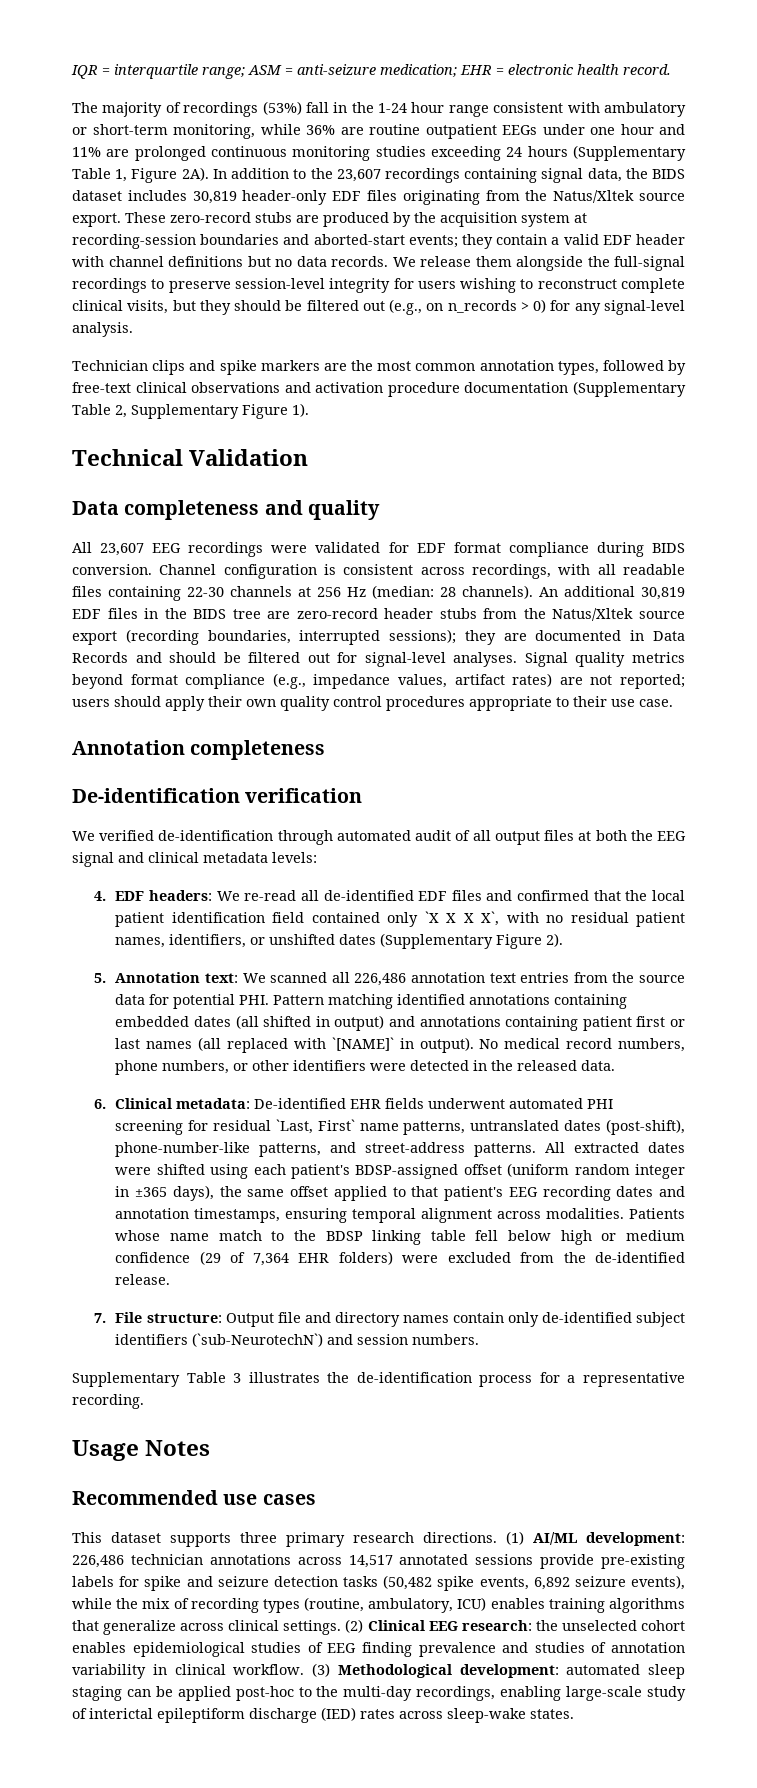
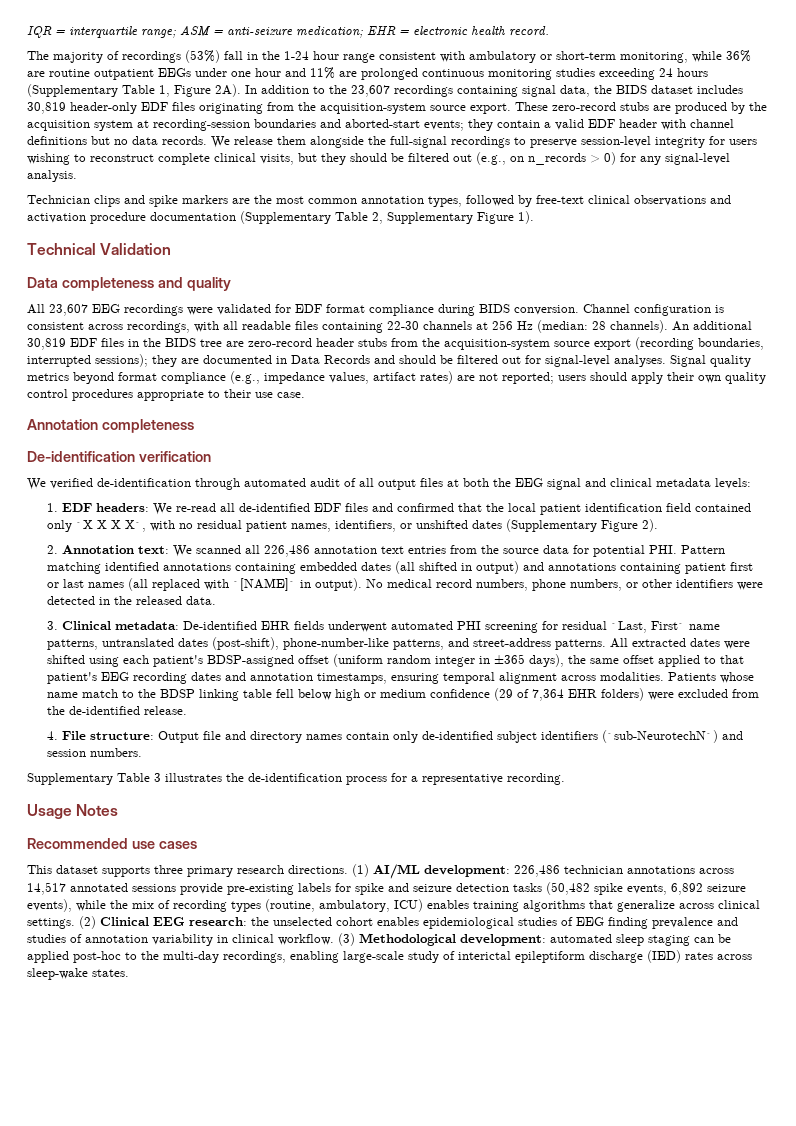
[553,190,635,203] Natus/Xltek -> [320,103,426,114] acquisition-system
[552,608,634,621] Natus/Xltek -> [444,339,550,350] acquisition-system
[93,891,106,901] 4. -> [47,503,59,512] 1.
[93,973,106,983] 5. -> [47,545,59,554] 2.
[93,1099,106,1109] 6. -> [47,621,59,630] 3.
[93,1313,106,1323] 7. -> [47,731,59,740] 4.

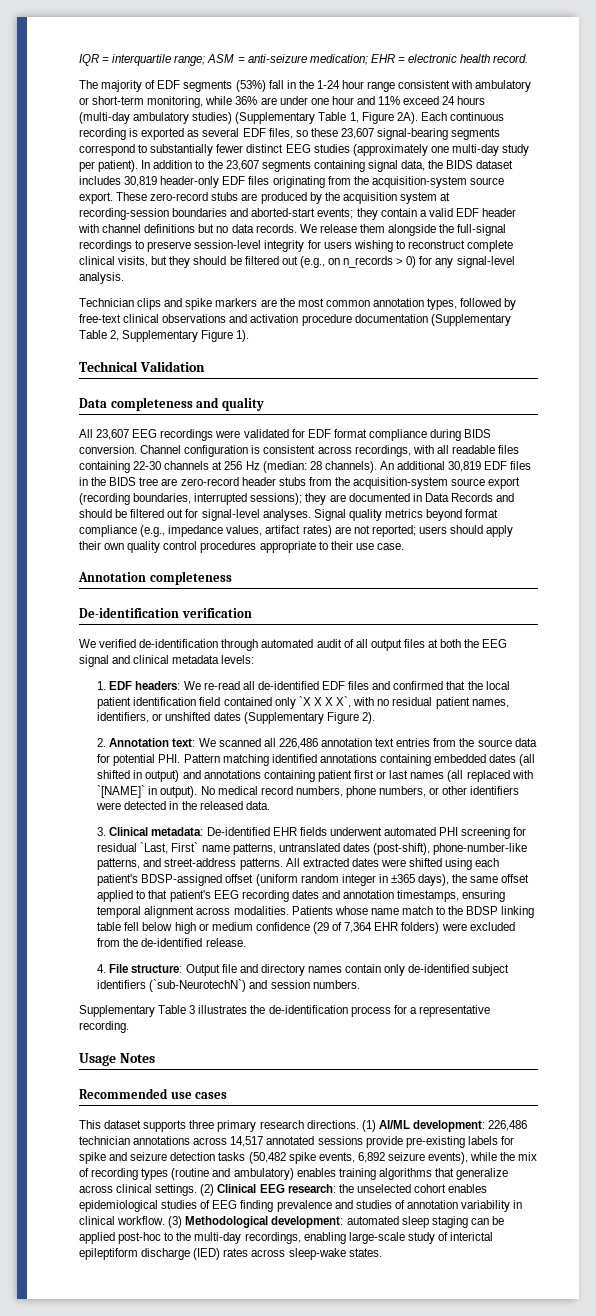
[122,51,181,63] recordings -> [157,80,233,92] EDF segments
[49,68,191,80] routine outpatient EEGs -> (277, 101) none
[339,68,708,80] are prolonged continuous monitoring studies exceeding 24 hours -> [403,96,486,105] [79,112,233,124] exceed 24 hours (multi-day ambulatory studies)
(241, 90) none -> [420,112,504,121] [79,128,501,140] [79,144,530,156] [79,160,139,172] Each continuous recording is exported as several EDF files, so these 23,607 signal-bearing segments correspond to substantially fewer distinct EEG studies (approximately one multi-day study per patient).
[394,85,453,97] recordings -> [261,160,311,172] segments
[265,899,423,912] (routine, ambulatory, ICU) -> [171,1168,294,1180] (routine and ambulatory)

